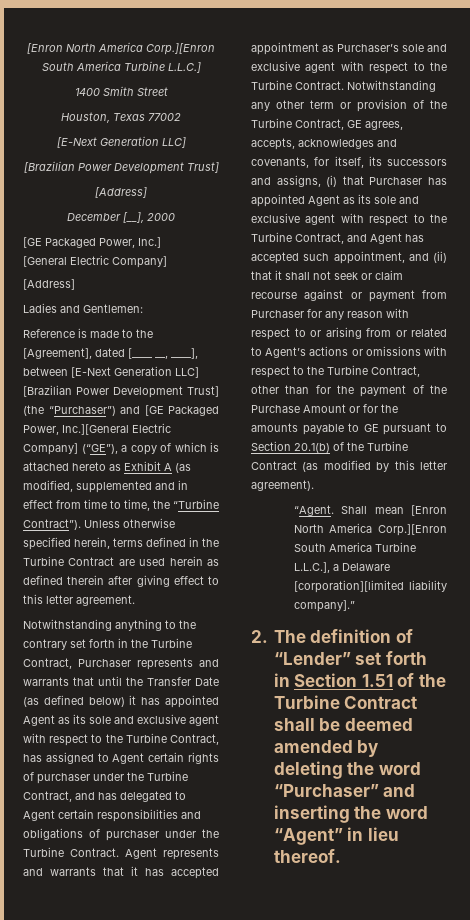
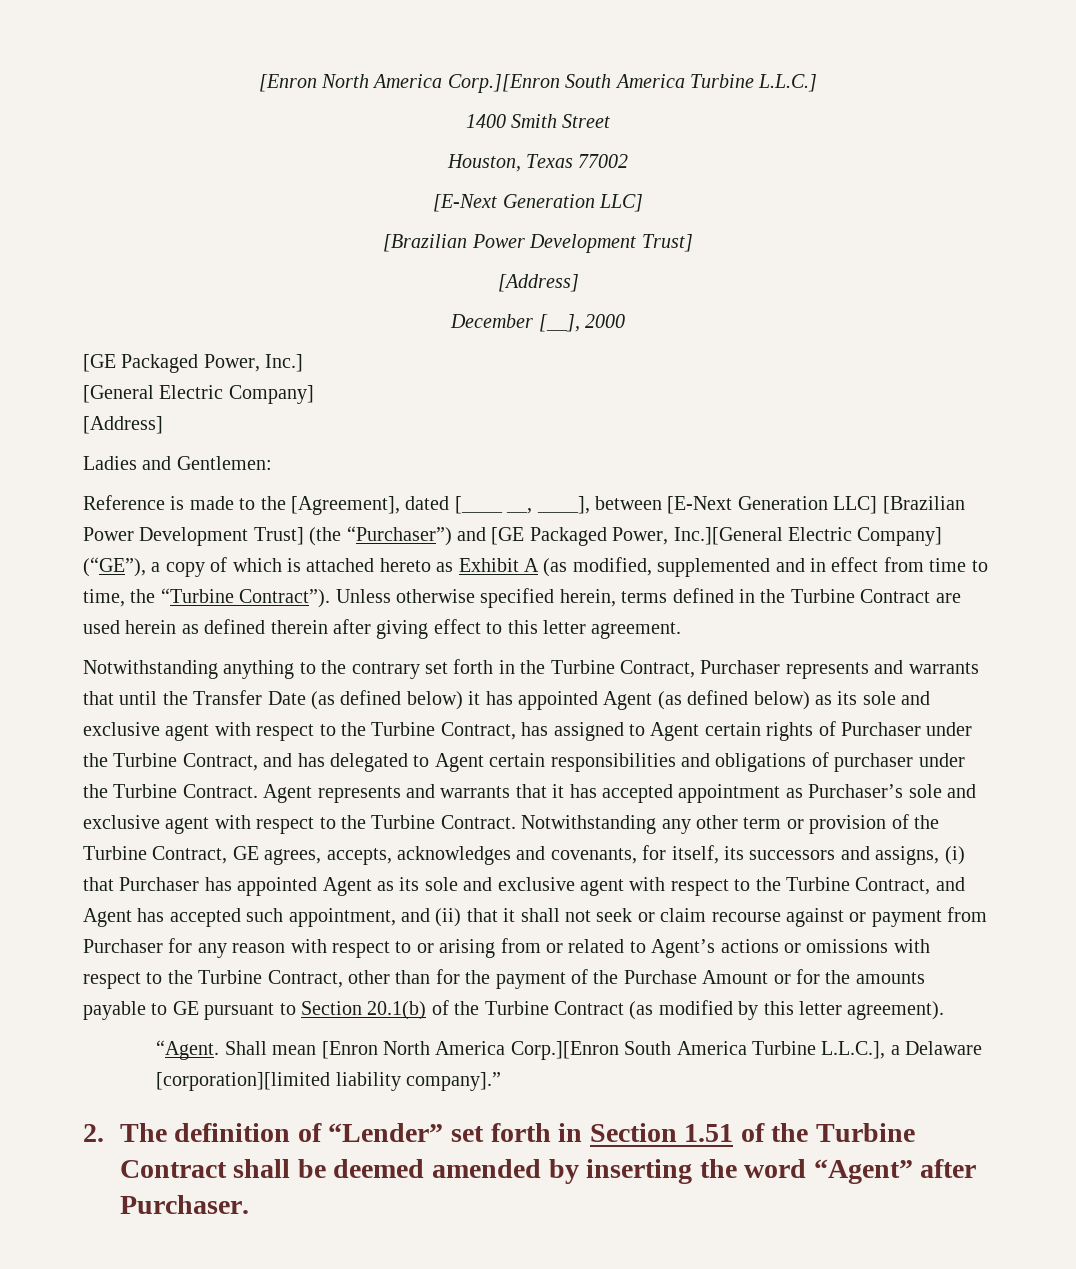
(55, 720) none -> [657,690,810,710] (as defined below)
[37,773,90,784] purchaser -> [840,722,921,736] Purchaser
[273,761,421,779] [273,784,416,797] deleting the word “Purchaser” and -> (579, 1171) none
[347,827,399,841] [273,849,341,863] in lieu thereof. -> [920,1159,977,1178] [119,1195,249,1214] after Purchaser.

